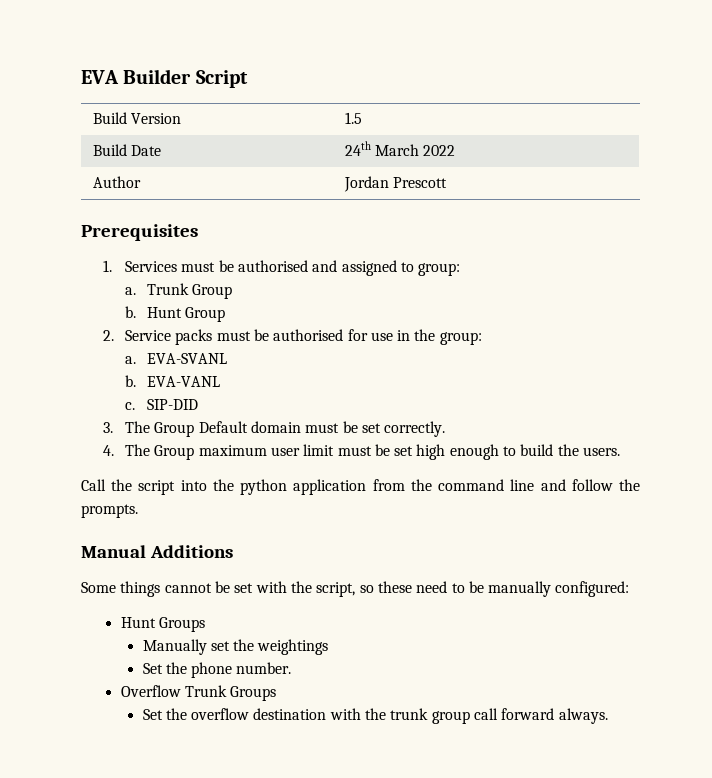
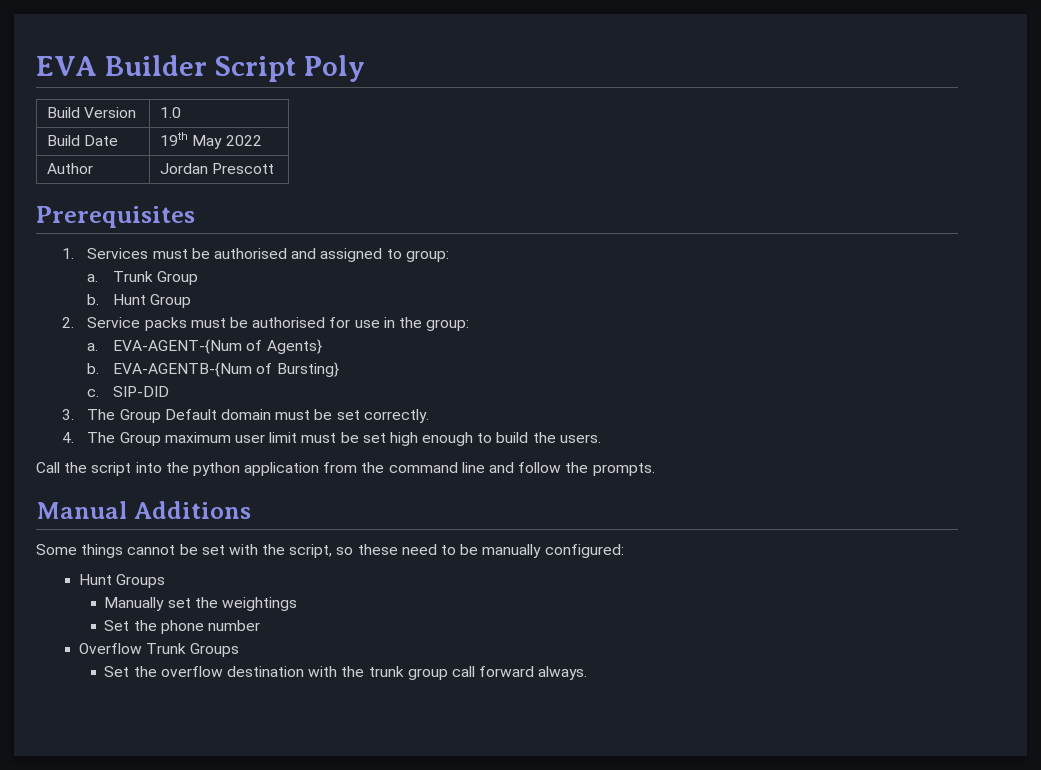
(248, 79) none -> [303,55,366,82] Poly
[344,112,362,124] 1.5 -> [160,107,182,118] 1.0
[344,141,419,156] 24th March -> [160,132,223,149] 19th May
[146,353,227,364] [124,375,220,387] EVA-SVANL // b. EVA-VANL -> [113,339,322,354] [87,362,339,377] EVA-AGENT-{Num of Agents} // b. EVA-AGENTB-{Num of Bursting}
[236,662,292,674] number. -> [208,620,261,631] number

